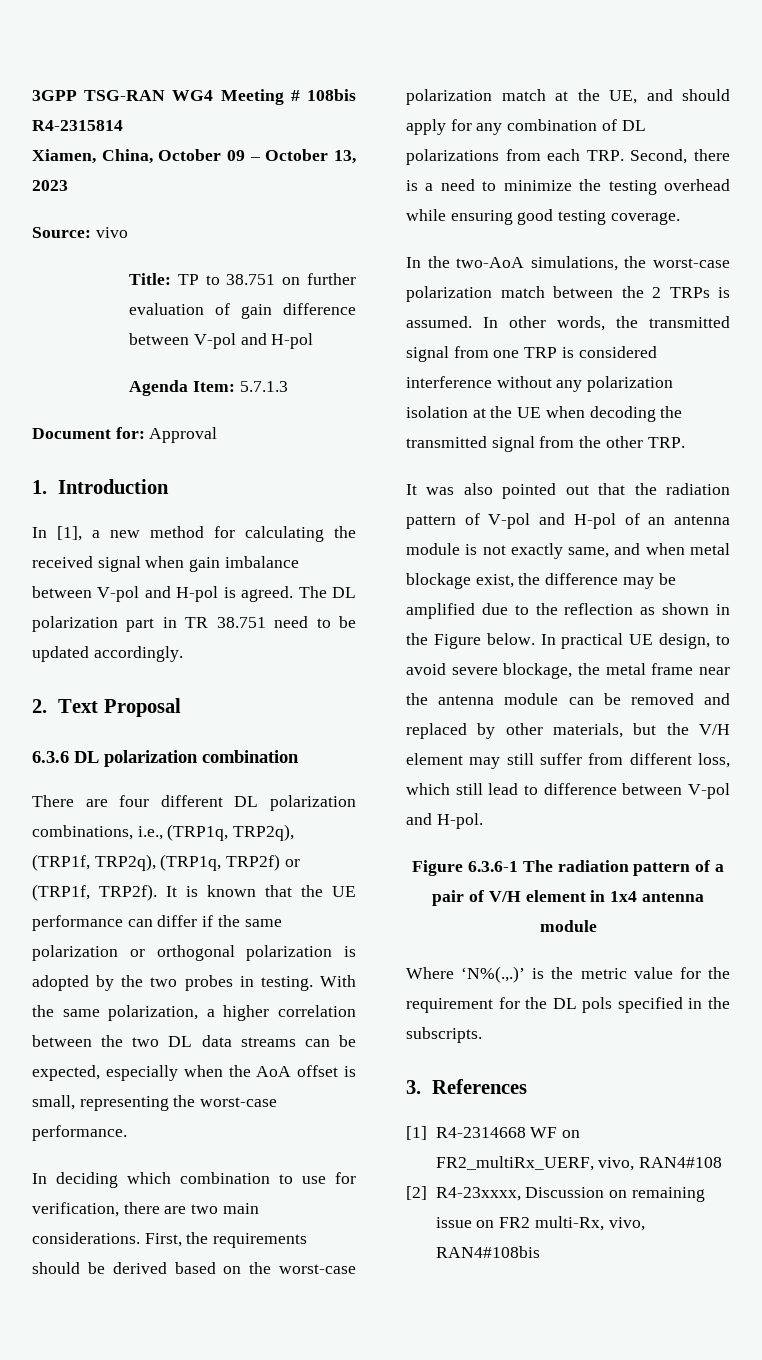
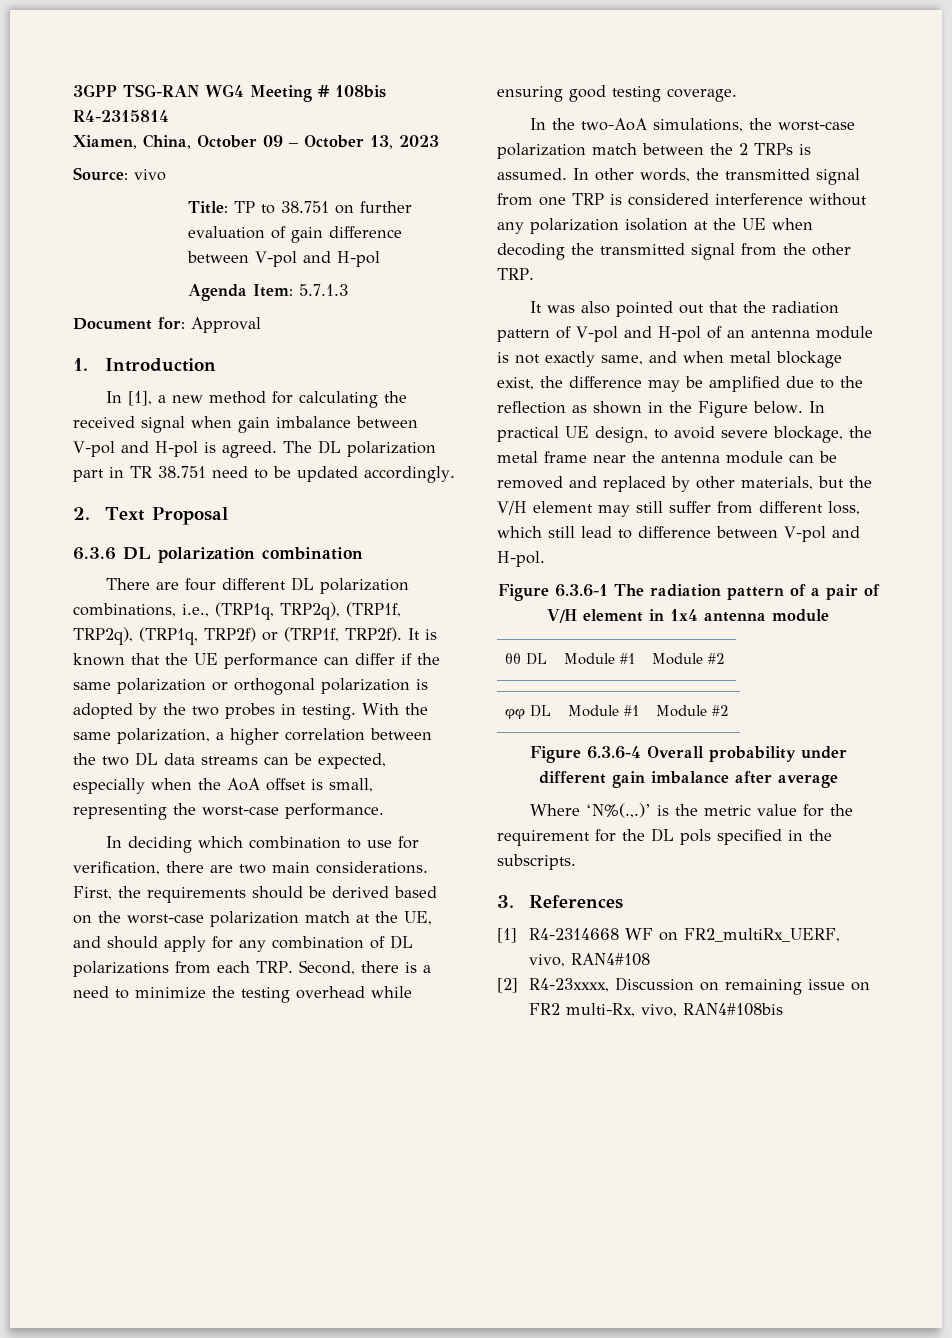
(597, 926) none -> [505,653,548,665] [564,653,636,665] [652,653,726,665] [505,705,552,719] [568,705,640,717] [656,705,730,717] [529,746,847,763] [538,771,838,788] // θθ DL | Module #1 | Module #2 // φφ DL | Module #1 | Module #2 // Figure 6.3.6-4 Overall probability under different gain imbalance after average

